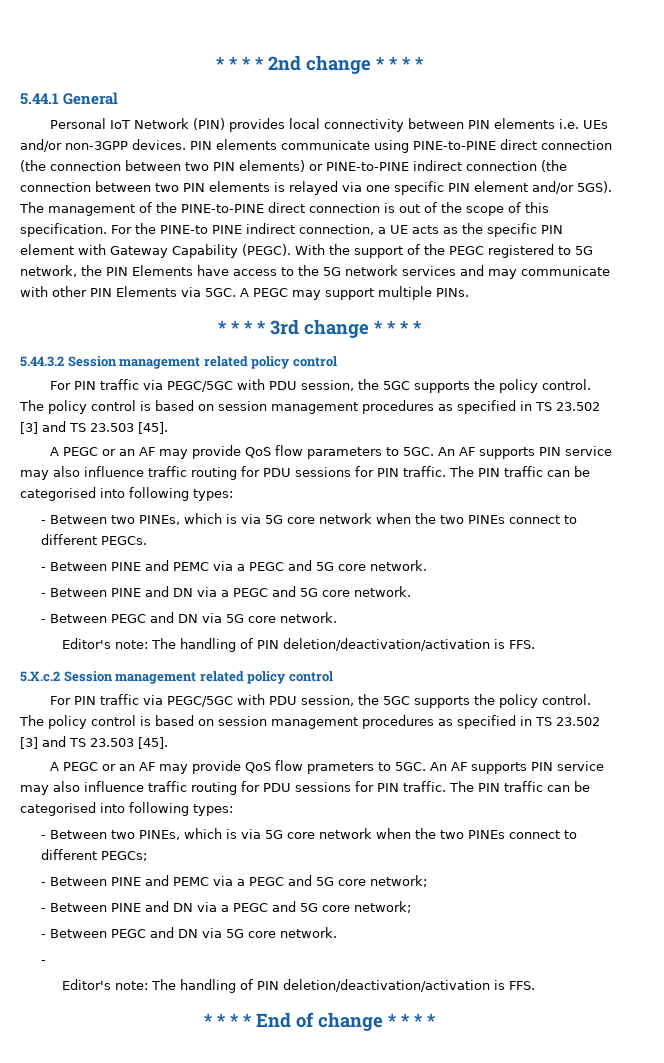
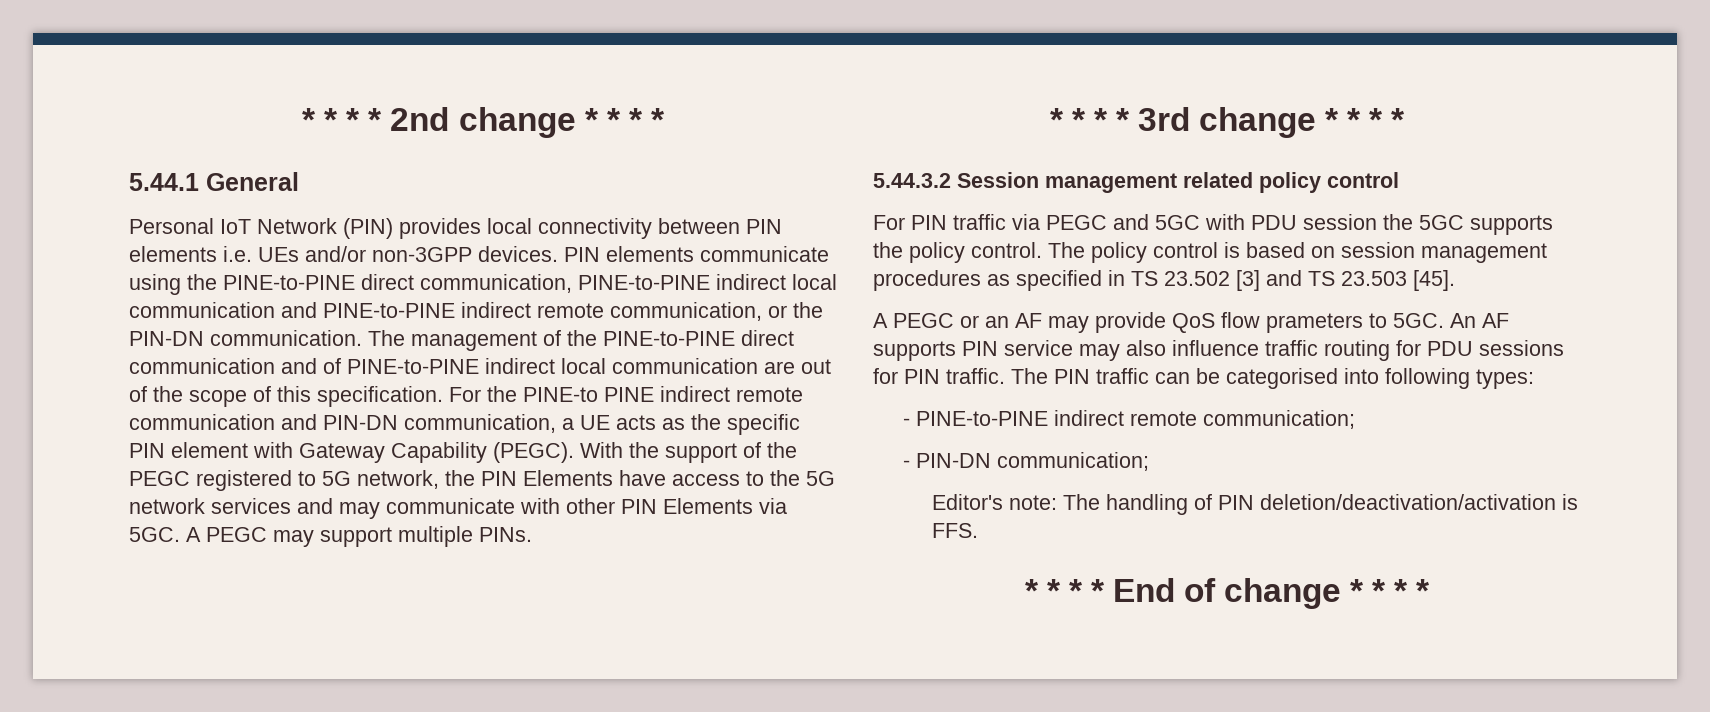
[413,139,612,150] [20,160,567,172] [20,181,612,195] PINE-to-PINE direct connection (the connection between two PIN elements) or PINE-to-PINE indirect connection (the connection between two PIN elements is relayed via one specific PIN element and/or 5GS). -> [187,274,837,293] [129,302,823,321] [129,330,362,346] the PINE-to-PINE direct communication, PINE-to-PINE indirect local communication and PINE-to-PINE indirect remote communication, or the PIN-DN communication.
[309,203,395,213] connection is -> [129,358,795,374] communication and of PINE-to-PINE indirect local communication are
[299,224,374,235] connection, -> [736,387,803,402] [129,414,556,433] remote communication and PIN-DN communication,
[167,379,592,393] [19,400,600,414] [20,421,168,434] [50,445,613,459] [20,466,590,480] [20,487,233,501] [40,513,577,525] [40,534,147,545] [40,560,427,571] [40,586,411,597] [40,612,337,623] [61,638,535,652] [20,671,333,684] [50,694,355,707] PEGC/5GC with PDU session, the 5GC supports the policy control. The policy control is based on session management procedures as specified in TS 23.502 [3] and TS 23.503 [45]. // A PEGC or an AF may provide QoS flow parameters to 5GC. An AF supports PIN service may also influence traffic routing for PDU sessions for PIN traffic. The PIN traffic can be categorised into following types: // - Between two PINEs, which is via 5G core network when the two PINEs connect to different PEGCs. // - Between PINE and PEMC via a PEGC and 5G core network. // - Between PINE and DN via a PEGC and 5G core network. // - Between PEGC and DN via 5G core network. // Editor's note: The handling of PIN deletion/deactivation/activation is FFS. // 5.X.c.2 Session management related policy control // For PIN traffic via PEGC/5GC with PDU session, -> [1046,214,1377,230] PEGC and 5GC with PDU session
[49,828,577,840] [40,849,147,861] [40,875,427,887] [40,901,411,913] [40,927,337,938] [40,960,46,964] Between two PINEs, which is via 5G core network when the two PINEs connect to different PEGCs; // - Between PINE and PEMC via a PEGC and 5G core network; // - Between PINE and DN via a PEGC and 5G core network; // - Between PEGC and DN via 5G core network. // - -> [915,410,1355,429] [902,452,1149,471] PINE-to-PINE indirect remote communication; // - PIN-DN communication;

